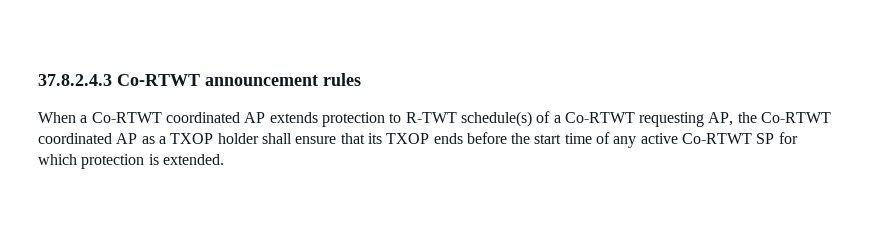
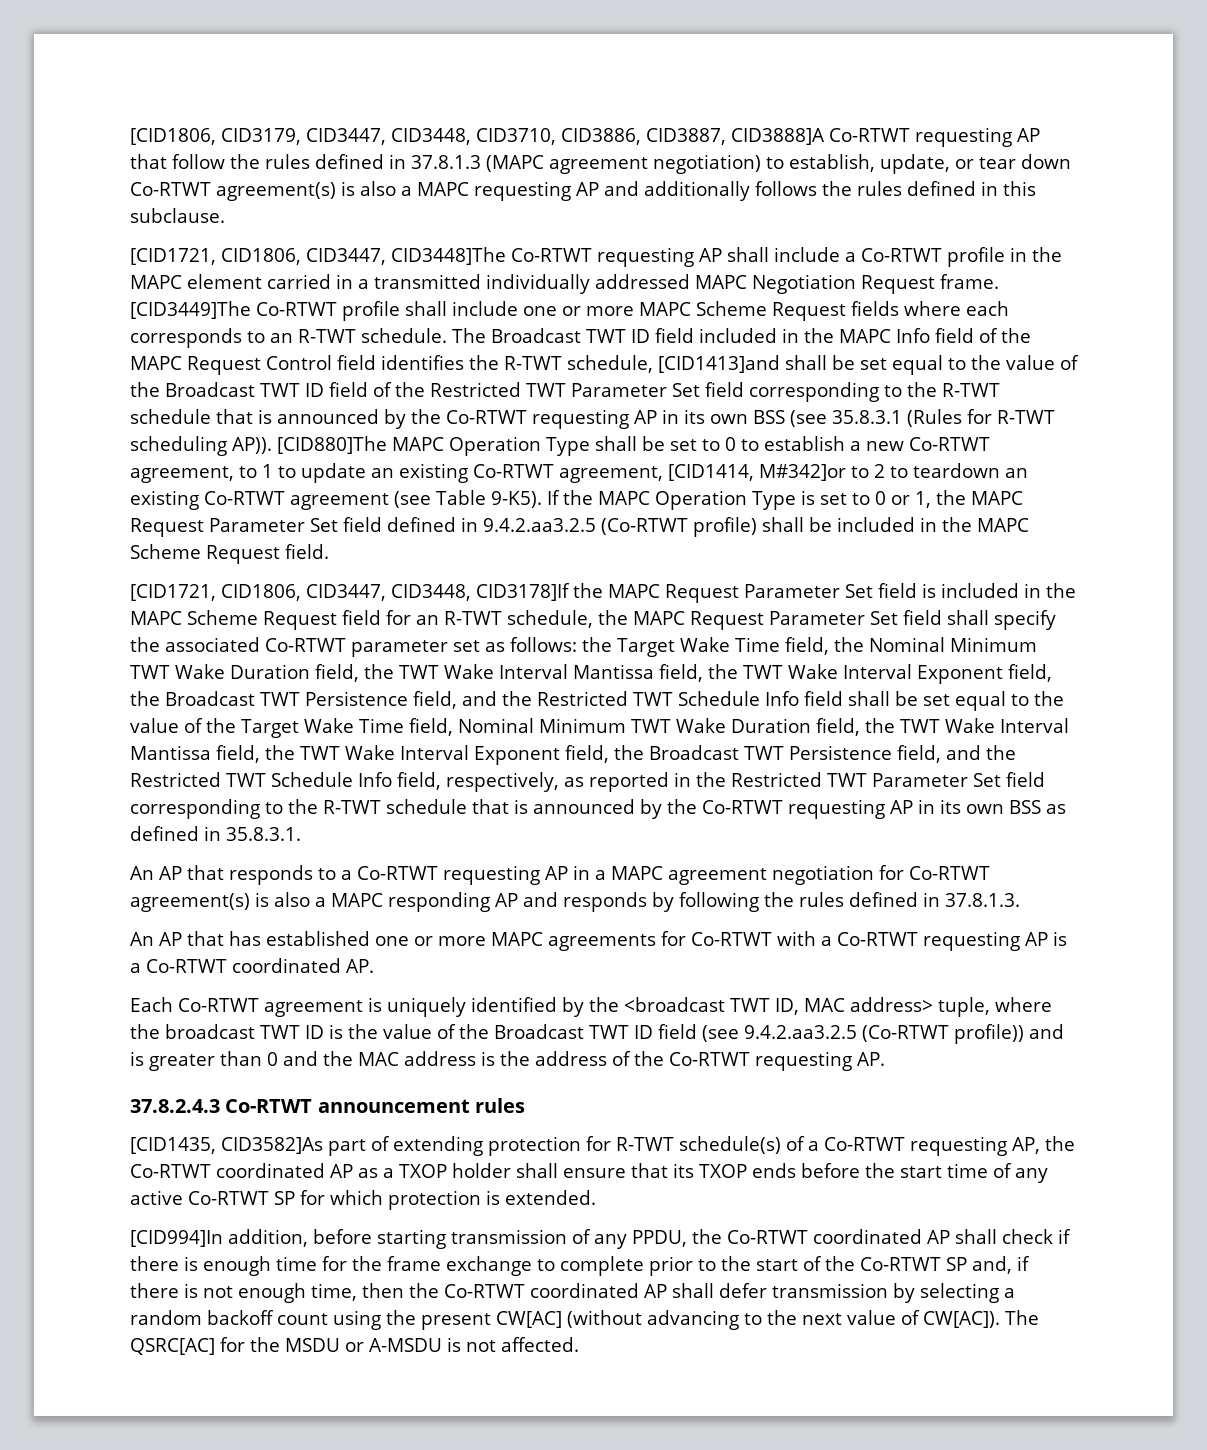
[38,73,361,86] [38,112,402,127] 37.8.2.4.3 Co-RTWT announcement rules // When a Co-RTWT coordinated AP extends protection to -> [130,127,1040,147] [130,154,1071,174] [130,181,1036,201] [130,208,225,223] [130,247,1062,267] [130,274,999,294] [130,301,1009,321] [130,328,1031,348] [130,355,1079,375] [130,382,1000,402] [130,409,1055,429] [130,436,990,456] [130,463,1028,483] [130,490,1023,510] [130,517,1029,537] [130,544,329,564] [130,583,1076,603] [130,610,1056,630] [130,637,1037,657] [130,664,1052,684] [130,691,1064,711] [130,718,1069,738] [130,745,1016,765] [130,772,1045,792] [130,799,1066,819] [130,826,301,841] [130,865,990,885] [130,892,1020,912] [130,931,1067,951] [130,958,374,973] [130,997,1052,1017] [130,1024,1064,1044] [130,1051,885,1071] [130,1098,525,1113] [130,1136,611,1156] [CID1806, CID3179, CID3447, CID3448, CID3710, CID3886, CID3887, CID3888]A Co-RTWT requesting AP that follow the rules defined in 37.8.1.3 (MAPC agreement negotiation) to establish, update, or tear down Co-RTWT agreement(s) is also a MAPC requesting AP and additionally follows the rules defined in this subclause. // [CID1721, CID1806, CID3447, CID3448]The Co-RTWT requesting AP shall include a Co-RTWT profile in the MAPC element carried in a transmitted individually addressed MAPC Negotiation Request frame. [CID3449]The Co-RTWT profile shall include one or more MAPC Scheme Request fields where each corresponds to an R-TWT schedule. The Broadcast TWT ID field included in the MAPC Info field of the MAPC Request Control field identifies the R-TWT schedule, [CID1413]and shall be set equal to the value of the Broadcast TWT ID field of the Restricted TWT Parameter Set field corresponding to the R-TWT schedule that is announced by the Co-RTWT requesting AP in its own BSS (see 35.8.3.1 (Rules for R-TWT scheduling AP)). [CID880]The MAPC Operation Type shall be set to 0 to establish a new Co-RTWT agreement, to 1 to update an existing Co-RTWT agreement, [CID1414, M#342]or to 2 to teardown an existing Co-RTWT agreement (see Table 9-K5). If the MAPC Operation Type is set to 0 or 1, the MAPC Request Parameter Set field defined in 9.4.2.aa3.2.5 (Co-RTWT profile) shall be included in the MAPC Scheme Request field. // [CID1721, CID1806, CID3447, CID3448, CID3178]If the MAPC Request Parameter Set field is included in the MAPC Scheme Request field for an R-TWT schedule, the MAPC Request Parameter Set field shall specify the associated Co-RTWT parameter set as follows: the Target Wake Time field, the Nominal Minimum TWT Wake Duration field, the TWT Wake Interval Mantissa field, the TWT Wake Interval Exponent field, the Broadcast TWT Persistence field, and the Restricted TWT Schedule Info field shall be set equal to the value of the Target Wake Time field, Nominal Minimum TWT Wake Duration field, the TWT Wake Interval Mantissa field, the TWT Wake Interval Exponent field, the Broadcast TWT Persistence field, and the Restricted TWT Schedule Info field, respectively, as reported in the Restricted TWT Parameter Set field corresponding to the R-TWT schedule that is announced by the Co-RTWT requesting AP in its own BSS as defined in 35.8.3.1. // An AP that responds to a Co-RTWT requesting AP in a MAPC agreement negotiation for Co-RTWT agreement(s) is also a MAPC responding AP and responds by following the rules defined in 37.8.1.3. // An AP that has established one or more MAPC agreements for Co-RTWT with a Co-RTWT requesting AP is a Co-RTWT coordinated AP. // Each Co-RTWT agreement is uniquely identified by the <broadcast TWT ID, MAC address> tuple, where the broadcast TWT ID is the value of the Broadcast TWT ID field (see 9.4.2.aa3.2.5 (Co-RTWT profile)) and is greater than 0 and the MAC address is the address of the Co-RTWT requesting AP. // 37.8.2.4.3 Co-RTWT announcement rules // [CID1435, CID3582]As part of extending protection for
(224, 159) none -> [130,1229,1071,1249] [130,1256,1030,1276] [130,1283,1015,1303] [130,1310,1039,1330] [130,1337,579,1355] // [CID994]In addition, before starting transmission of any PPDU, the Co-RTWT coordinated AP shall check if there is enough time for the frame exchange to complete prior to the start of the Co-RTWT SP and, if there is not enough time, then the Co-RTWT coordinated AP shall defer transmission by selecting a random backoff count using the present CW[AC] (without advancing to the next value of CW[AC]). The QSRC[AC] for the MSDU or A-MSDU is not affected.

